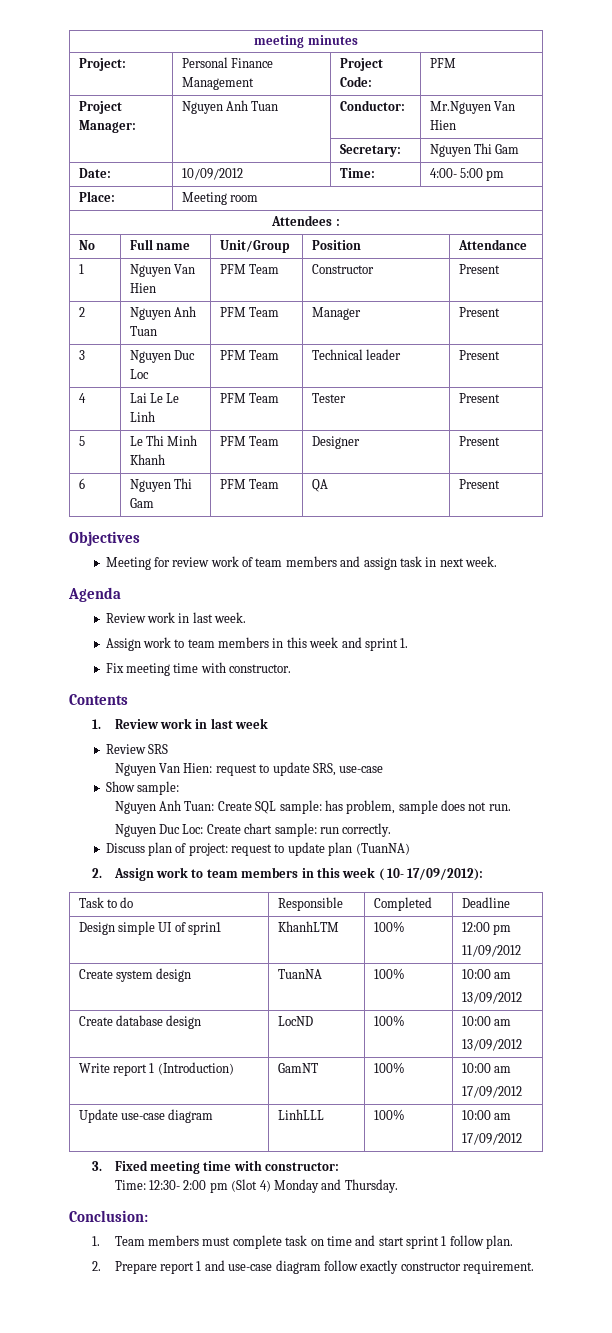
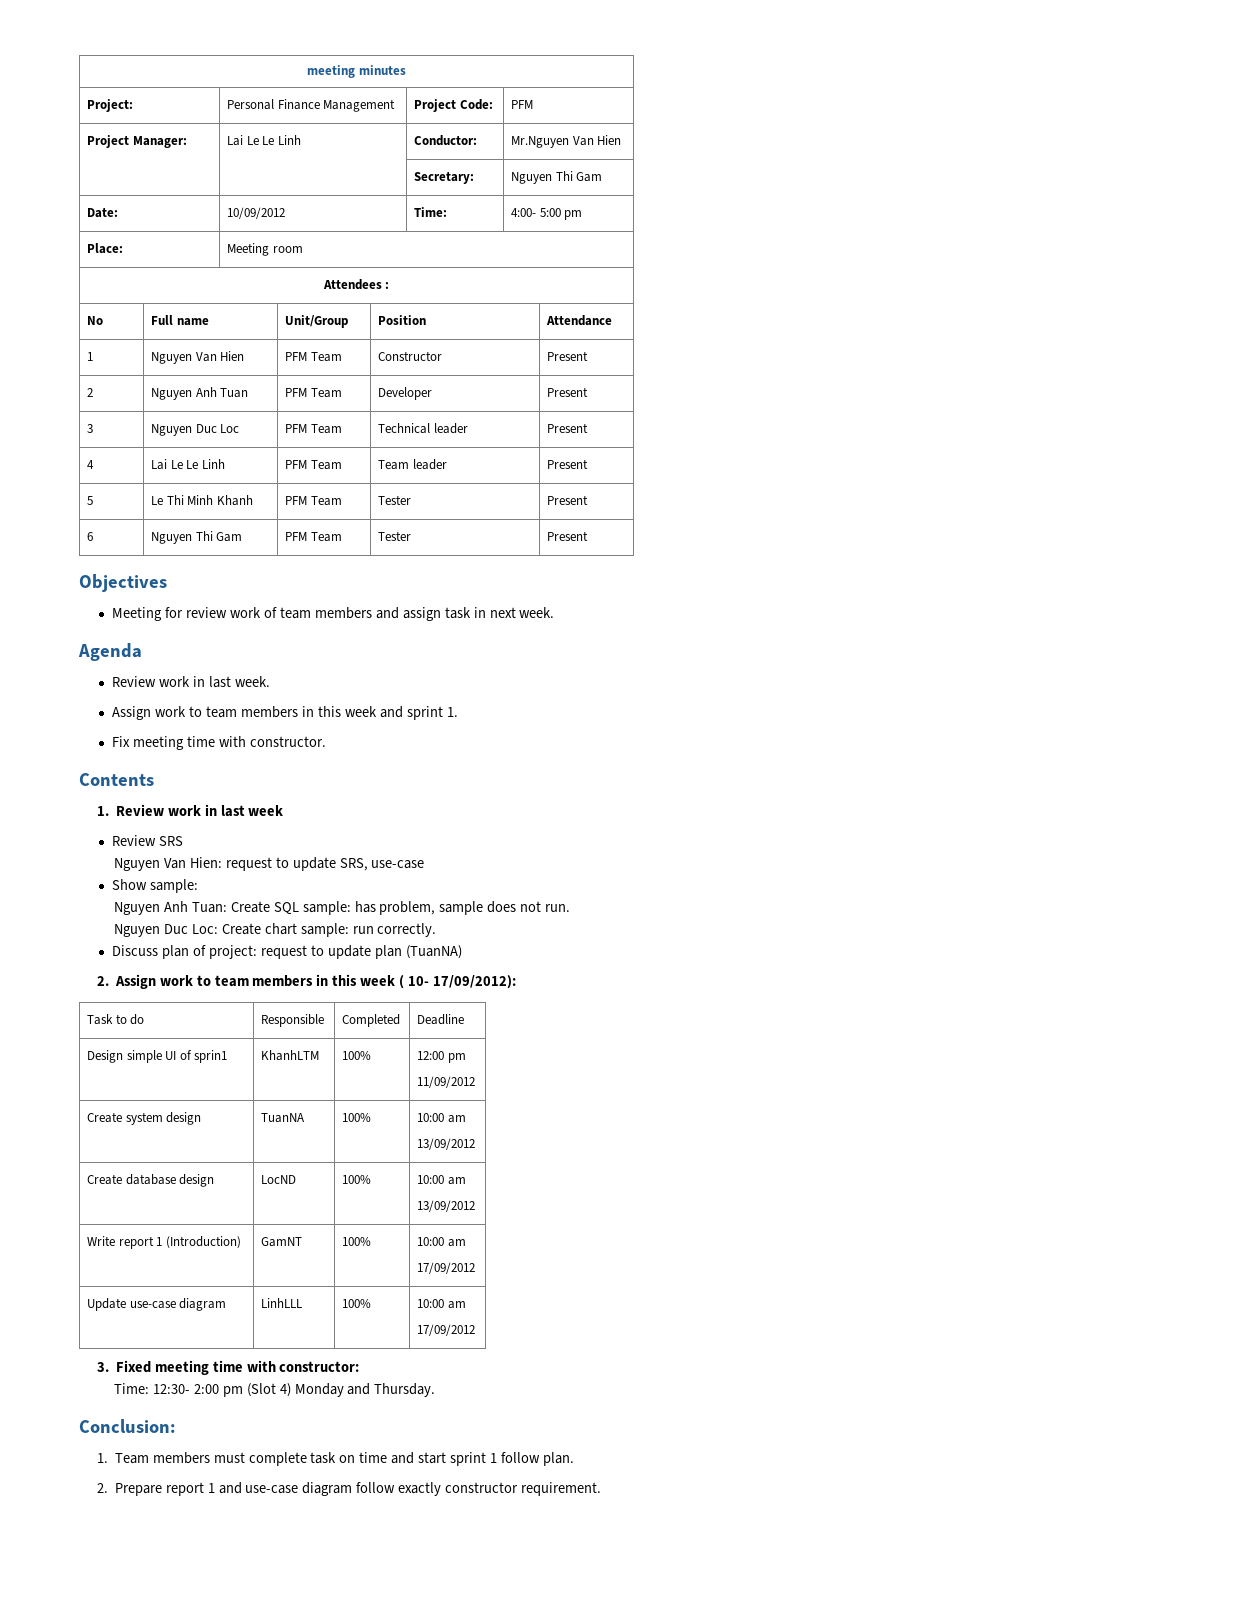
[181,100,279,114] Nguyen Anh Tuan -> [227,135,301,146] Lai Le Le Linh
[311,307,361,320] Manager -> [378,387,433,400] Developer
[311,393,346,403] Tester -> [378,459,447,470] Team leader
[311,436,360,449] Designer -> [378,495,412,505] Tester
[311,479,328,492] QA -> [378,531,412,541] Tester

